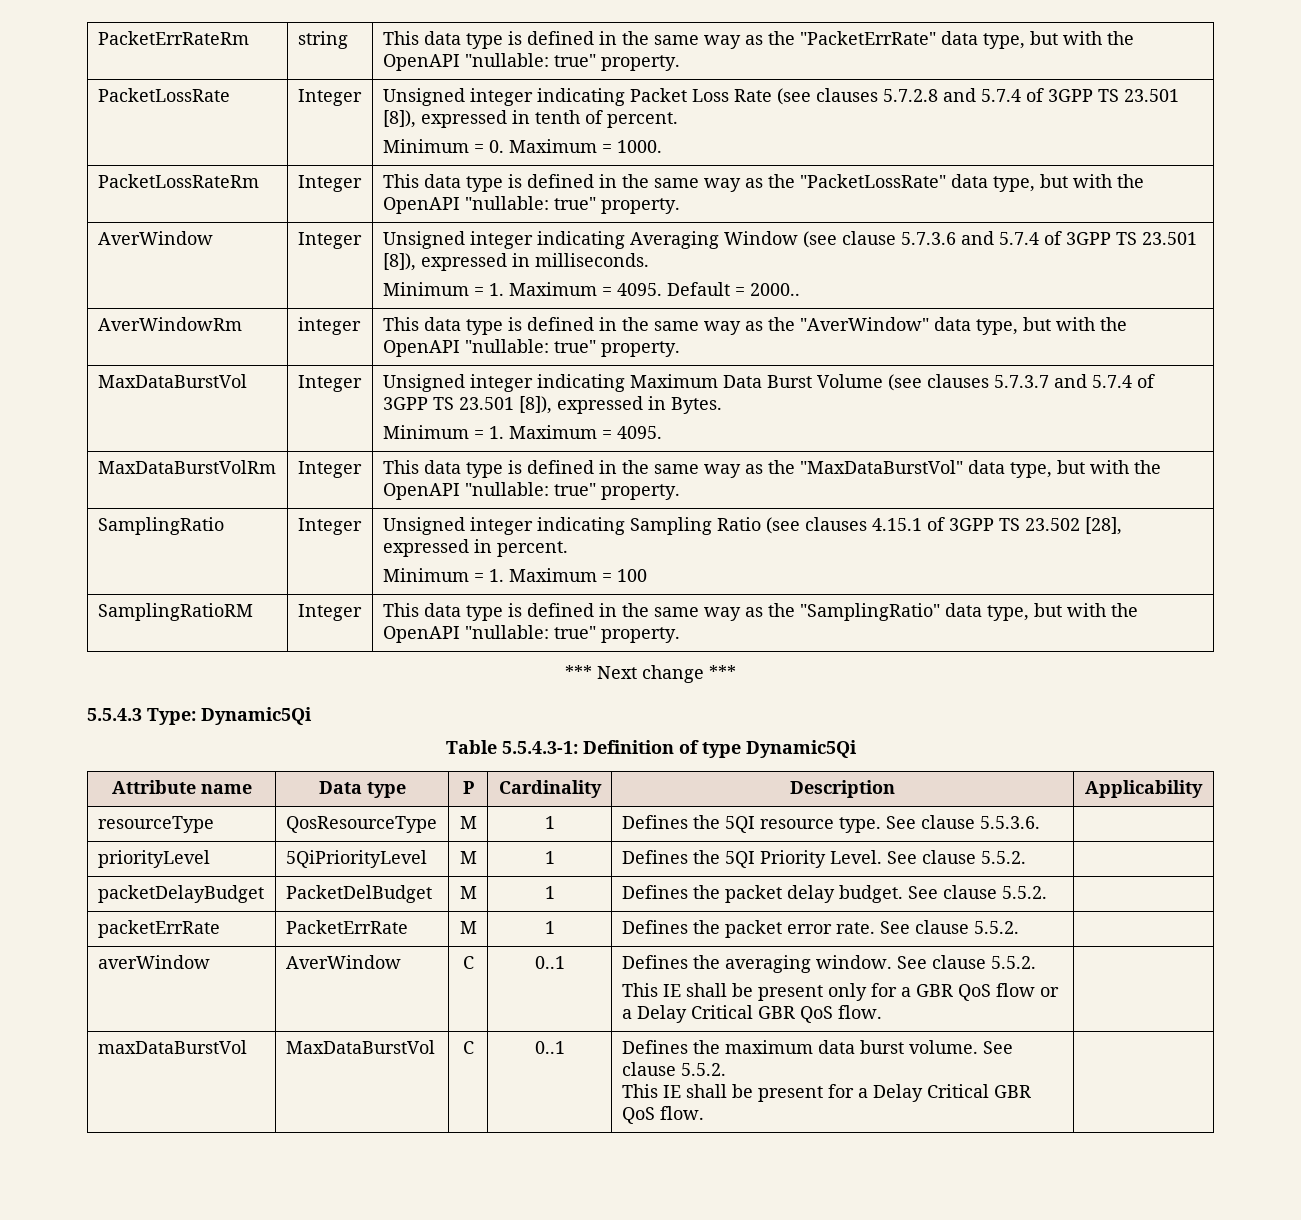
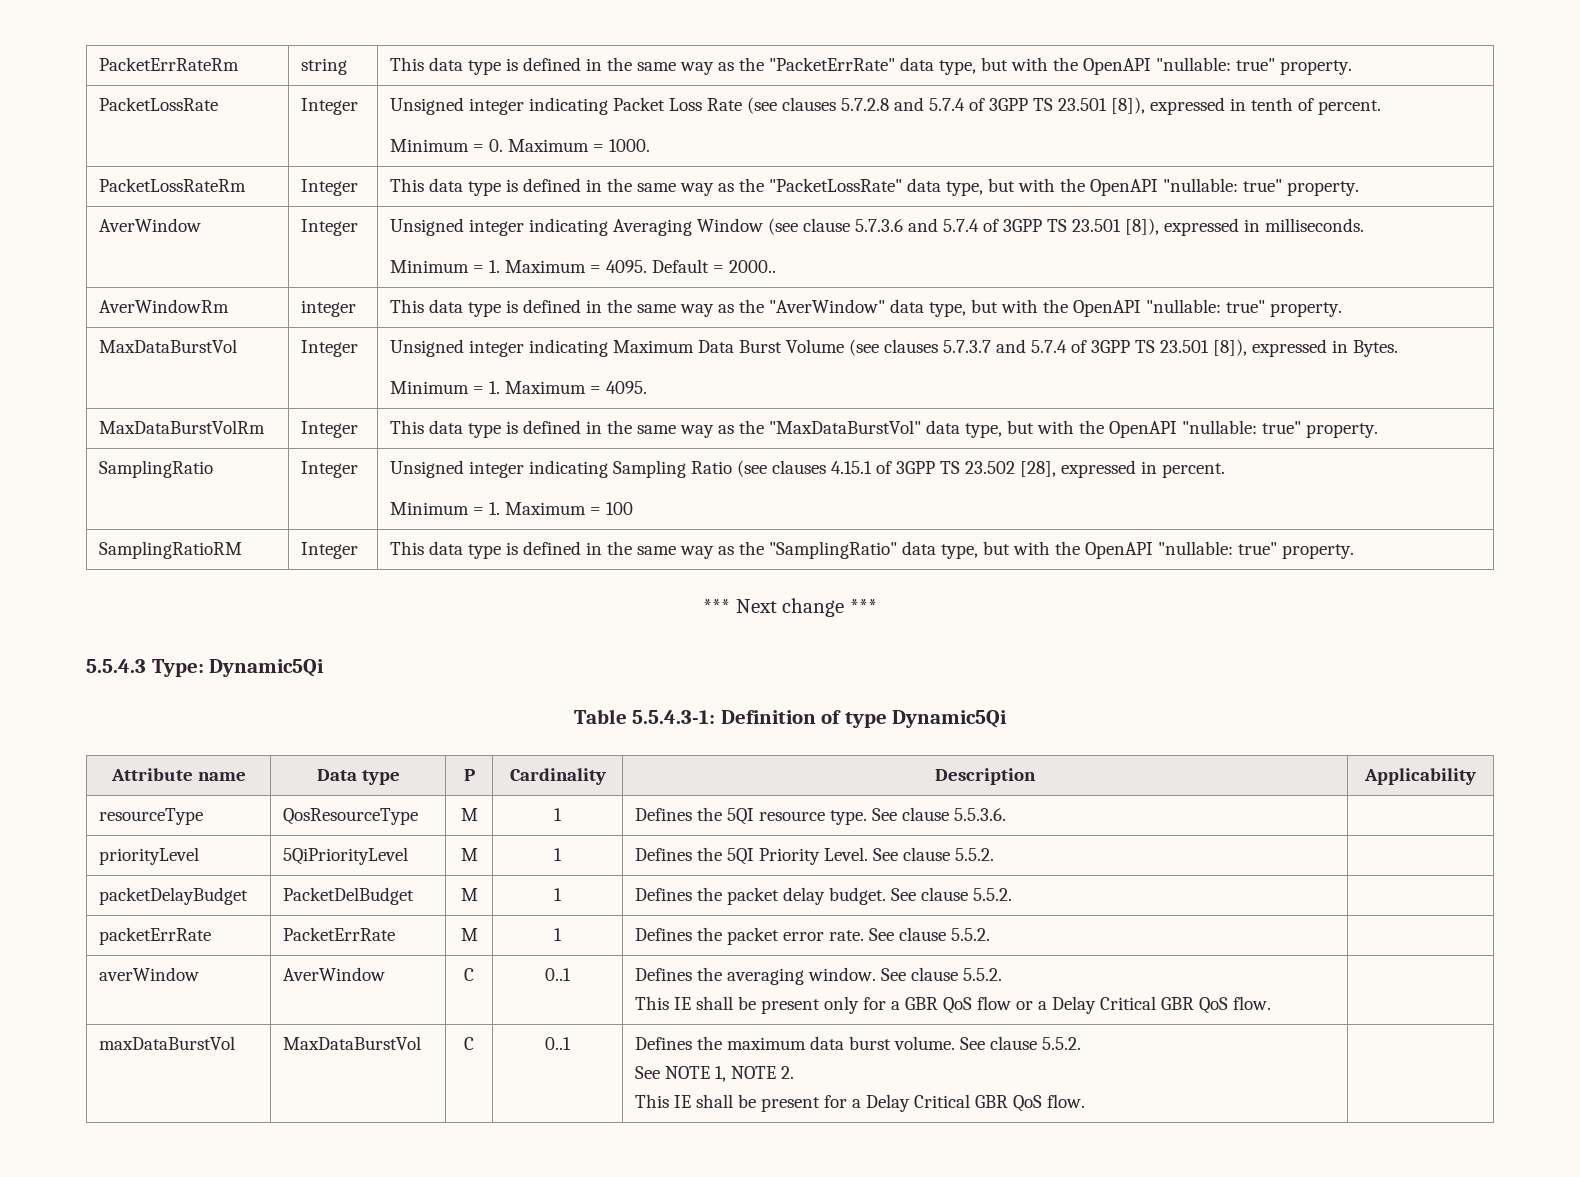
(726, 1069) none -> [635,1066,795,1082] // See NOTE 1, NOTE 2.

